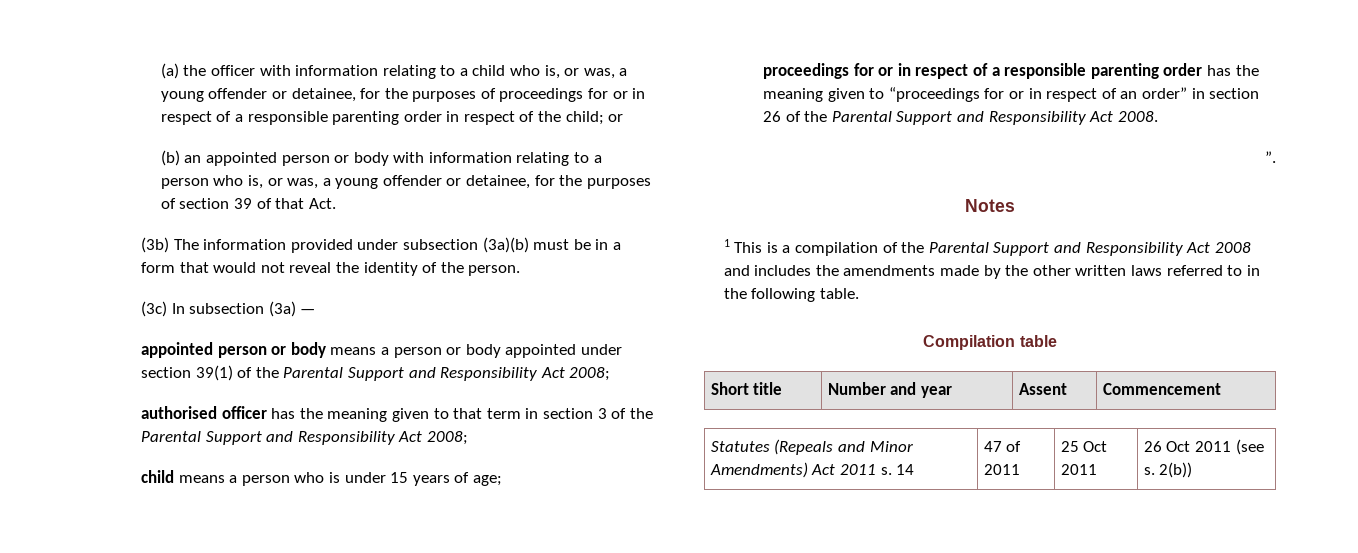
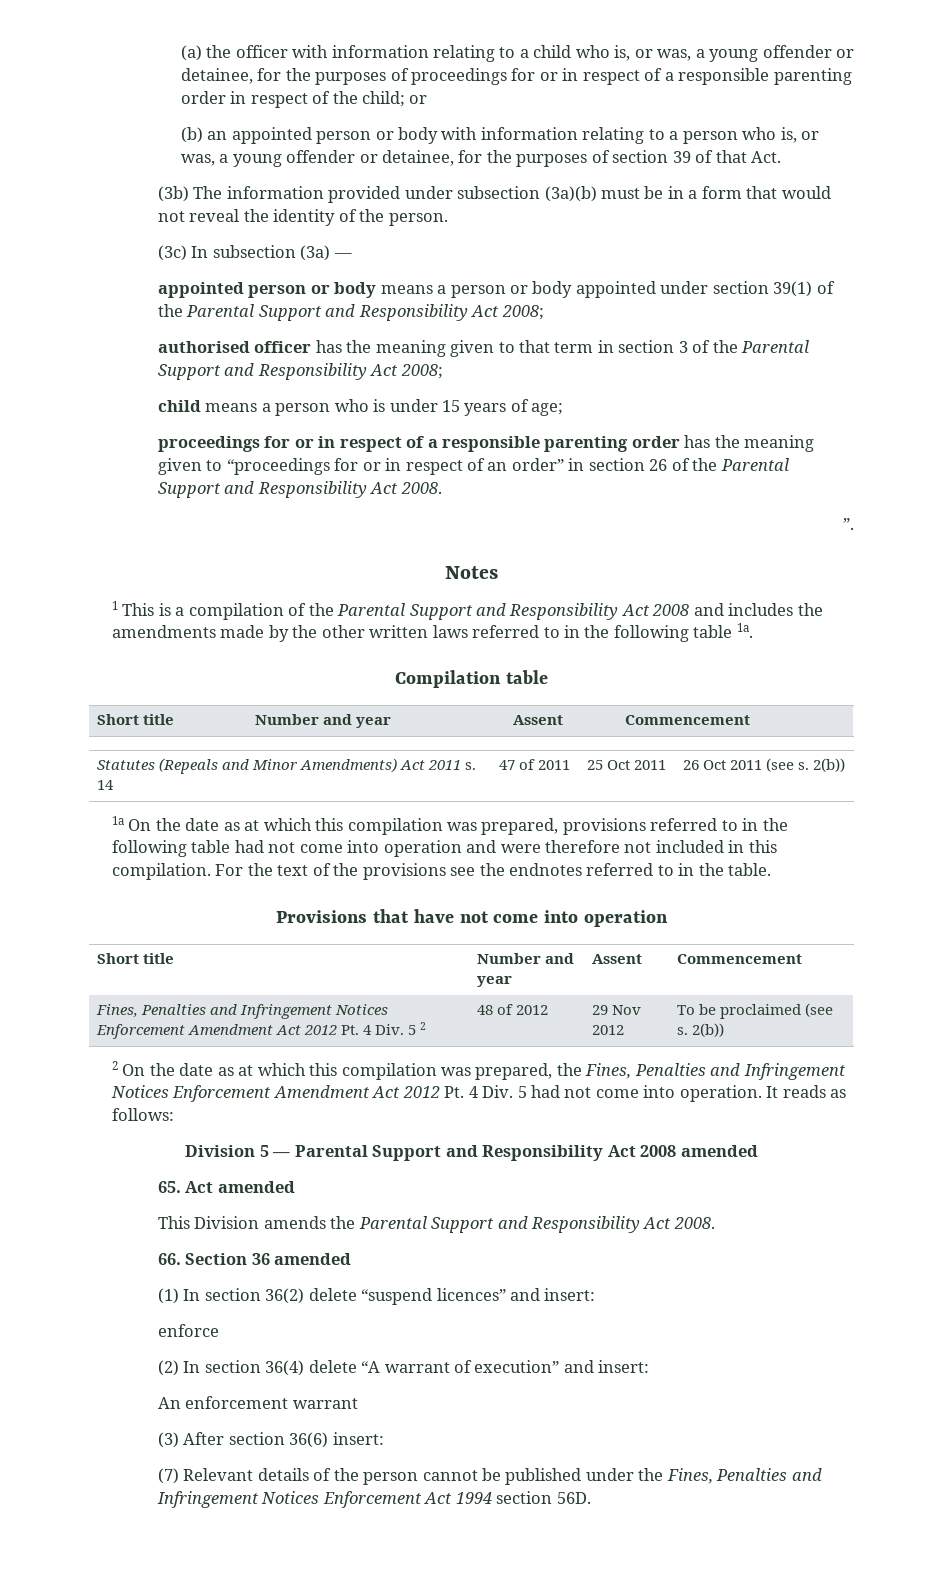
[819,288,859,299] table. -> [693,623,753,638] table 1a.
(1193, 470) none -> [111,816,788,835] [111,840,777,857] [111,863,772,880] [276,909,668,927] [97,953,175,964] [477,953,575,964] [477,976,513,987] [592,954,643,964] [677,954,803,964] [96,1004,389,1019] [96,1022,427,1039] [477,1004,549,1015] [592,1005,642,1015] [592,1025,625,1035] [677,1003,834,1019] [677,1023,725,1037] [111,1061,846,1080] [110,1085,847,1102] [111,1108,174,1121] [185,1145,758,1161] [157,1181,295,1193] [157,1216,715,1233] [157,1253,352,1265] [157,1288,596,1305] [157,1324,219,1337] [157,1360,650,1376] [157,1396,358,1409] [157,1432,384,1448] [157,1468,822,1485] [156,1491,591,1508] // 1a On the date as at which this compilation was prepared, provisions referred to in the following table had not come into operation and were therefore not included in this compilation. For the text of the provisions see the endnotes referred to in the table. // Provisions that have not come into operation // Short title | Number and year | Assent | Commencement // Fines, Penalties and Infringement Notices Enforcement Amendment Act 2012 Pt. 4 Div. 5 2 | 48 of 2012 | 29 Nov 2012 | To be proclaimed (see s. 2(b)) // 2 On the date as at which this compilation was prepared, the Fines, Penalties and Infringement Notices Enforcement Amendment Act 2012 Pt. 4 Div. 5 had not come into operation. It reads as follows: // Division 5 — Parental Support and Responsibility Act 2008 amended // 65. Act amended // This Division amends the Parental Support and Responsibility Act 2008. // 66. Section 36 amended // (1) In section 36(2) delete “suspend licences” and insert: // enforce // (2) In section 36(4) delete “A warrant of execution” and insert: // An enforcement warrant // (3) After section 36(6) insert: // (7) Relevant details of the person cannot be published under the Fines, Penalties and Infringement Notices Enforcement Act 1994 section 56D.

